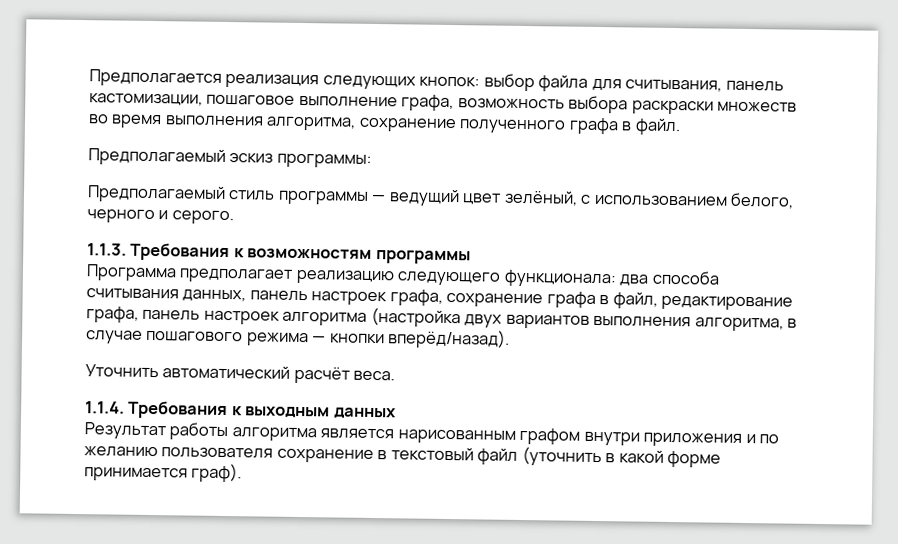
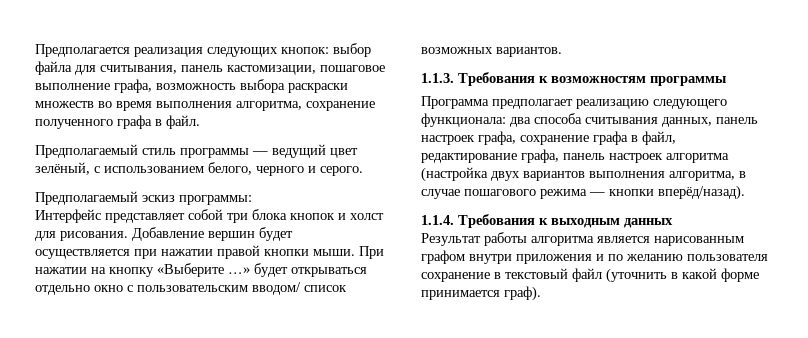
[88,148,372,168] // Предполагаемый эскиз программы: -> (200, 122) none
(234, 217) none -> [35,191,252,205] [35,209,384,223] [35,227,293,241] [35,245,384,259] [35,263,367,277] [35,282,347,295] [421,47,562,57] // Предполагаемый эскиз программы: // Интерфейс представляет собой три блока кнопок и холст для рисования. Добавление вершин будет осуществляется при нажатии правой кнопки мыши. При нажатии на кнопку «Выберите …» будет открываться отдельно окно с пользовательским вводом/ список возможных вариантов.
[85,364,396,384] // Уточнить автоматический расчёт веса. -> (745, 192) none

